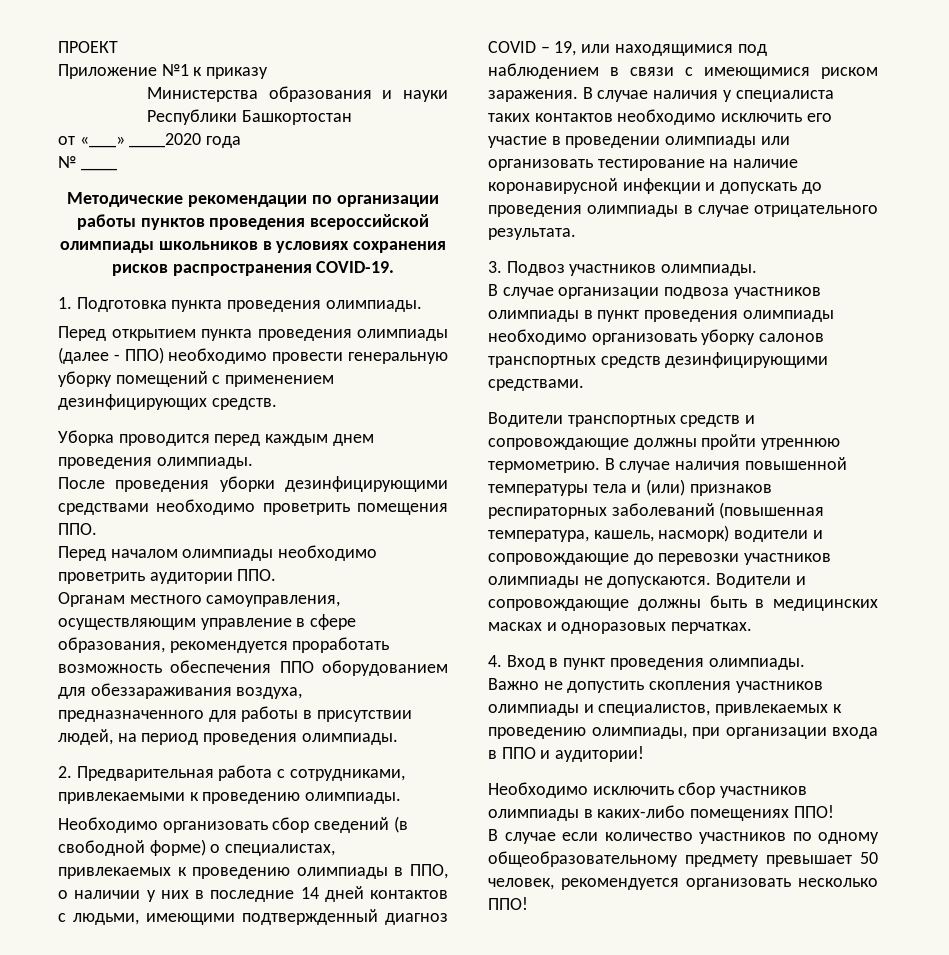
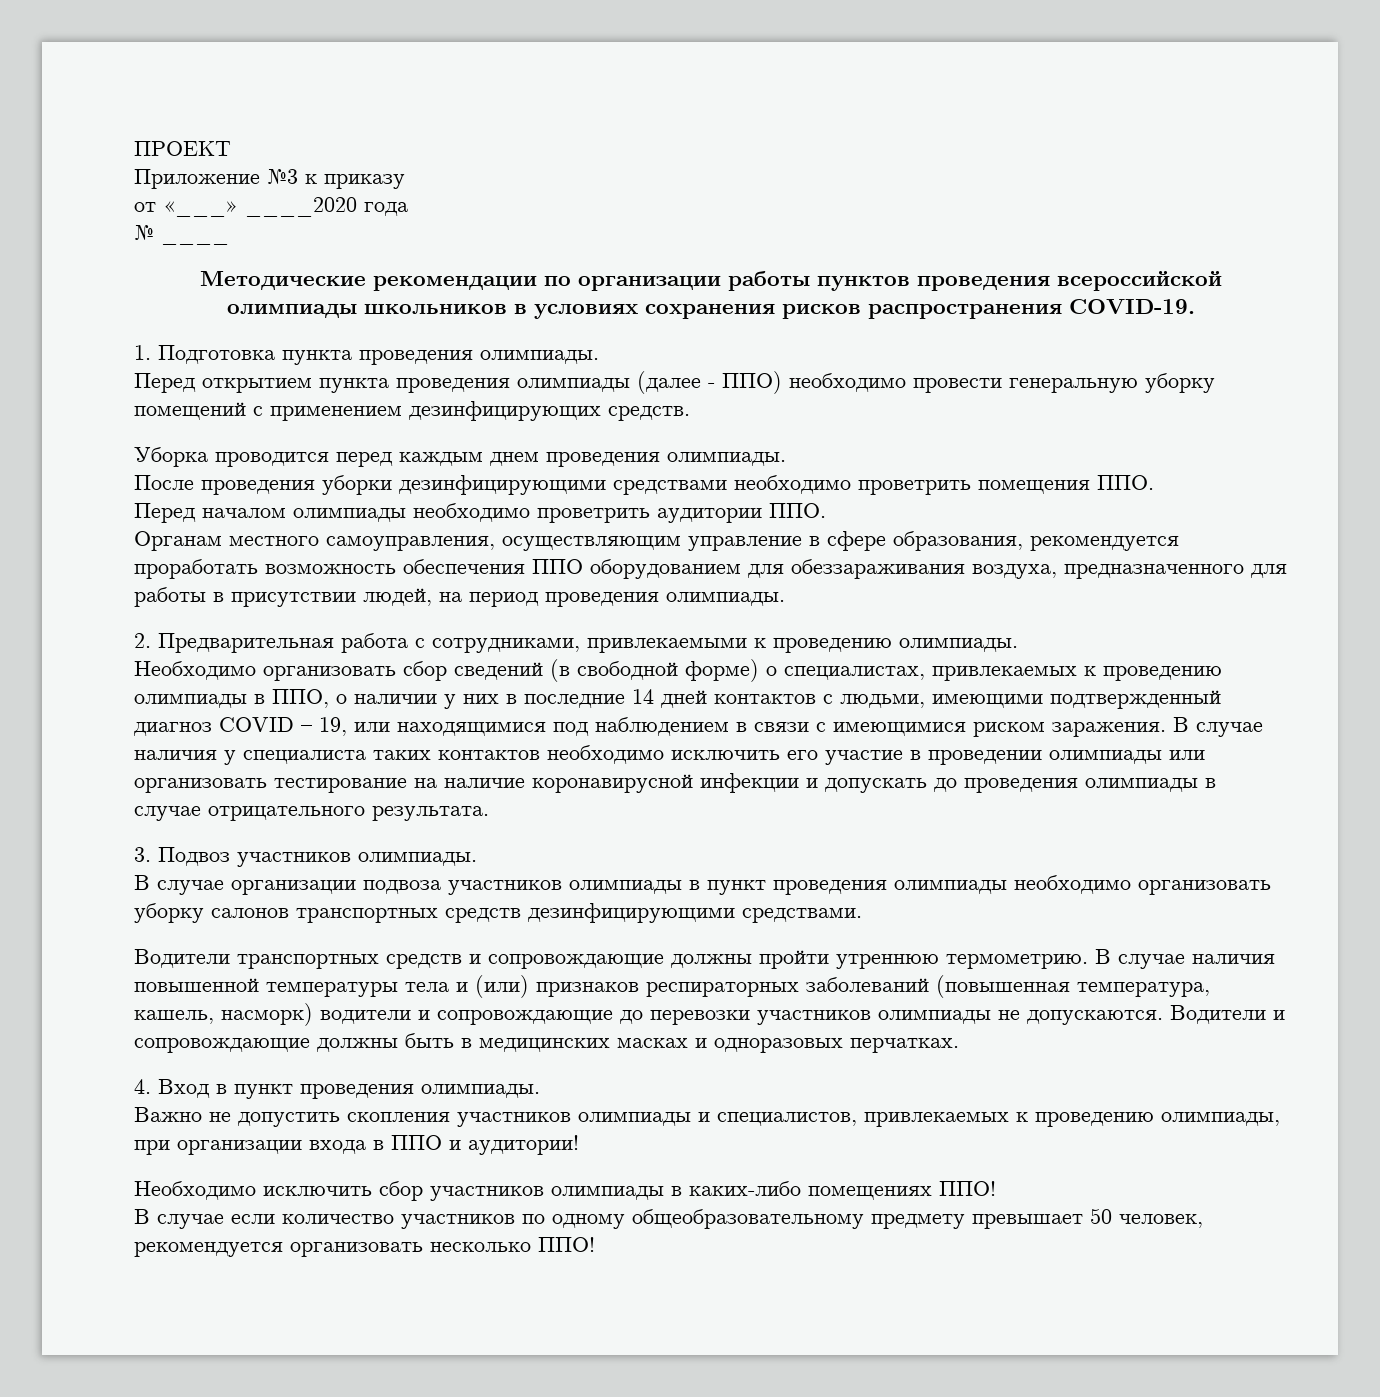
[161,64,189,76] №1 -> [267,169,298,184] №3
[146,86,448,102] [146,109,352,125] // Министерства образования и науки Республики Башкортостан -> (405, 181) none

